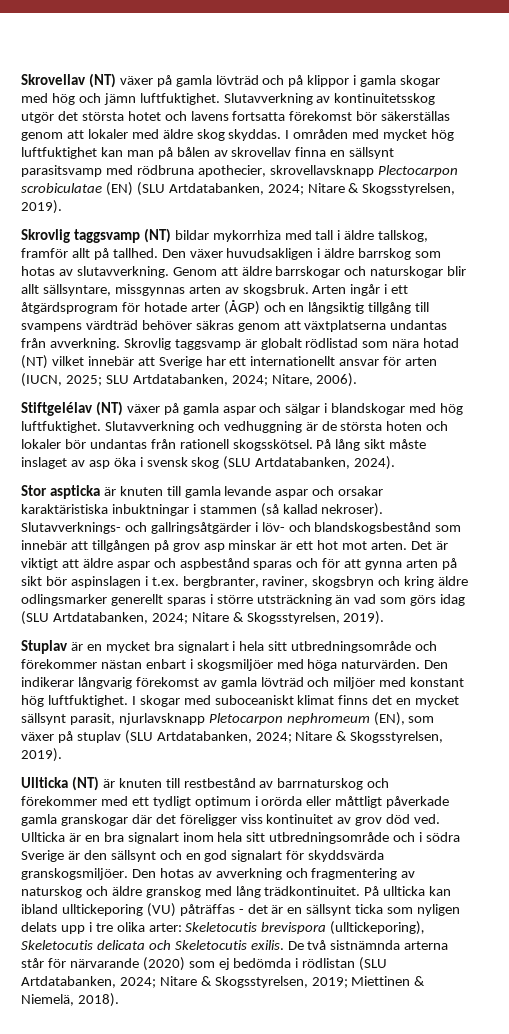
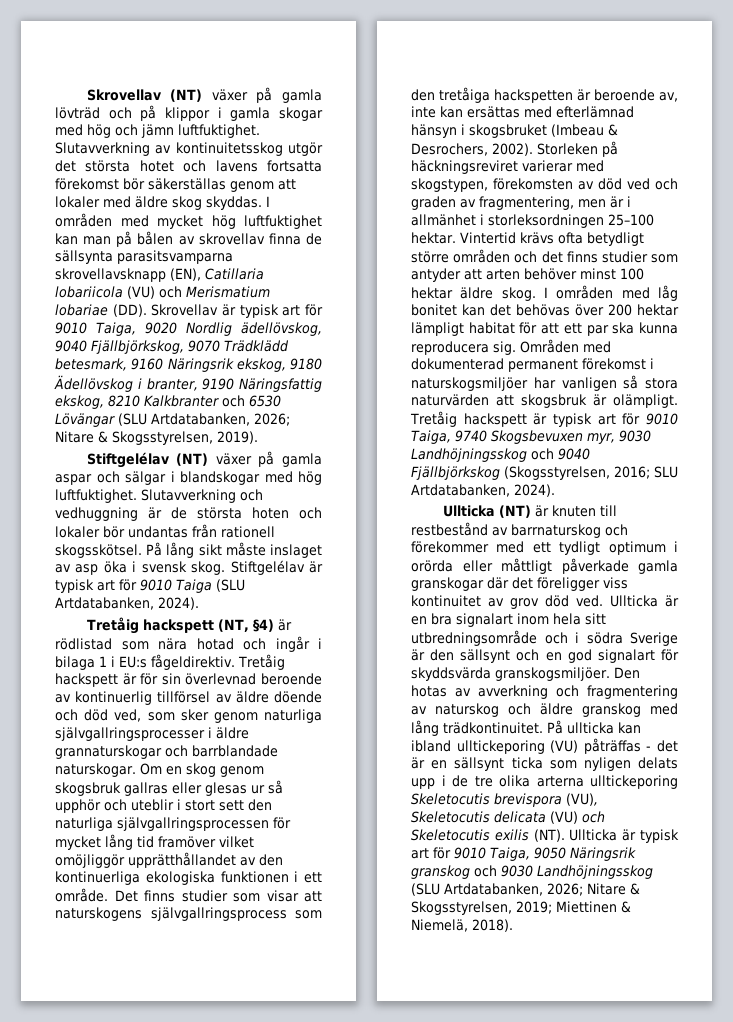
[330,147,395,159] [21,165,458,177] [21,182,456,196] [21,200,62,214] [21,228,429,243] [21,248,442,260] [21,266,467,278] [21,284,409,296] [21,300,430,315] [21,320,448,332] [21,338,460,350] [21,355,438,369] [21,373,358,387] en sällsynt parasitsvamp med rödbruna apothecier, skrovellavsknapp Plectocarpon scrobiculatae (EN) (SLU Artdatabanken, 2024; Nitare & Skogsstyrelsen, 2019). // Skrovlig taggsvamp (NT) bildar mykorrhiza med tall i äldre tallskog, framför allt på tallhed. Den växer huvudsakligen i äldre barrskog som hotas av slutavverkning. Genom att äldre barrskogar och naturskogar blir allt sällsyntare, missgynnas arten av skogsbruk. Arten ingår i ett åtgärdsprogram för hotade arter (ÅGP) och en långsiktig tillgång till svampens värdträd behöver säkras genom att växtplatserna undantas från avverkning. Skrovlig taggsvamp är globalt rödlistad som nära hotad (NT) vilket innebär att Sverige har ett internationellt ansvar för arten (IUCN, 2025; SLU Artdatabanken, 2024; Nitare, 2006). -> [306,233,322,245] [55,250,233,264] [55,268,264,282] [55,286,270,299] [55,304,323,318] [55,322,322,336] [55,340,289,354] [55,358,322,372] [54,375,322,392] [55,395,281,409] [55,413,290,427] [55,431,258,445] de sällsynta parasitsvamparna skrovellavsknapp (EN), Catillaria lobariicola (VU) och Merismatium lobariae (DD). Skrovellav är typisk art för 9010 Taiga, 9020 Nordlig ädellövskog, 9040 Fjällbjörkskog, 9070 Trädklädd betesmark, 9160 Näringsrik ekskog, 9180 Ädellövskog i branter, 9190 Näringsfattig ekskog, 8210 Kalkbranter och 6530 Lövängar (SLU Artdatabanken, 2026; Nitare & Skogsstyrelsen, 2019).
[191,456,396,470] [21,485,384,499] [21,503,384,517] [21,522,462,534] [21,540,448,552] [21,558,457,570] [21,576,469,588] [21,594,466,606] [21,611,385,625] [21,640,438,654] [21,659,449,671] [21,677,465,689] [21,695,460,707] [21,712,435,726] [21,730,444,744] [21,748,62,762] skog (SLU Artdatabanken, 2024). // Stor aspticka är knuten till gamla levande aspar och orsakar karaktäristiska inbuktningar i stammen (så kallad nekroser). Slutavverknings- och gallringsåtgärder i löv- och blandskogsbestånd som innebär att tillgången på grov asp minskar är ett hot mot arten. Det är viktigt att äldre aspar och aspbestånd sparas och för att gynna arten på sikt bör aspinslagen i t.ex. bergbranter, raviner, skogsbryn och kring äldre odlingsmarker generellt sparas i större utsträckning än vad som görs idag (SLU Artdatabanken, 2024; Nitare & Skogsstyrelsen, 2019). // Stuplav är en mycket bra signalart i hela sitt utbredningsområde och förekommer nästan enbart i skogsmiljöer med höga naturvärden. Den indikerar långvarig förekomst av gamla lövträd och miljöer med konstant hög luftfuktighet. I skogar med suboceaniskt klimat finns det en mycket sällsynt parasit, njurlavsknapp Pletocarpon nephromeum (EN), som växer på stuplav (SLU Artdatabanken, 2024; Nitare & Skogsstyrelsen, 2019). -> [191,560,323,575] [55,579,245,593] [55,597,199,610] [86,617,292,634] [55,636,322,652] [55,654,285,670] [55,673,322,687] [55,691,322,705] [55,709,322,723] [55,727,249,741] [55,745,278,759] [55,763,264,777] [55,780,283,796] [55,799,272,813] [55,817,291,831] [55,834,254,850] [55,852,283,868] [55,871,322,885] [55,888,322,902] [55,907,322,921] [411,87,678,103] [411,106,634,118] [411,124,618,138] [411,141,618,157] [411,160,604,174] [411,178,678,192] [411,196,631,210] [411,214,654,228] [411,232,644,246] [411,249,678,263] [411,268,644,282] [411,285,678,301] [411,304,679,316] [411,322,678,336] [411,339,611,355] [411,358,654,372] [411,375,678,391] [411,394,678,408] [410,411,678,427] [411,430,651,444] [411,448,590,462] [411,466,678,480] [411,484,555,497] skog. Stiftgelélav är typisk art för 9010 Taiga (SLU Artdatabanken, 2024). // Tretåig hackspett (NT, §4) är rödlistad som nära hotad och ingår i bilaga 1 i EU:s fågeldirektiv. Tretåig hackspett är för sin överlevnad beroende av kontinuerlig tillförsel av äldre döende och död ved, som sker genom naturliga självgallringsprocesser i äldre grannaturskogar och barrblandade naturskogar. Om en skog genom skogsbruk gallras eller glesas ur så upphör och uteblir i stort sett den naturliga självgallringsprocessen för mycket lång tid framöver vilket omöjliggör upprätthållandet av den kontinuerliga ekologiska funktionen i ett område. Det finns studier som visar att naturskogens självgallringsprocess som den tretåiga hackspetten är beroende av, inte kan ersättas med efterlämnad hänsyn i skogsbruket (Imbeau & Desrochers, 2002). Storleken på häckningsreviret varierar med skogstypen, förekomsten av död ved och graden av fragmentering, men är i allmänhet i storleksordningen 25–100 hektar. Vintertid krävs ofta betydligt större områden och det finns studier som antyder att arten behöver minst 100 hektar äldre skog. I områden med låg bonitet kan det behövas över 200 hektar lämpligt habitat för att ett par ska kunna reproducera sig. Områden med dokumenterad permanent förekomst i naturskogsmiljöer har vanligen så stora naturvärden att skogsbruk är olämpligt. Tretåig hackspett är typisk art för 9010 Taiga, 9740 Skogsbevuxen myr, 9030 Landhöjningsskog och 9040 Fjällbjörkskog (Skogsstyrelsen, 2016; SLU Artdatabanken, 2024).
(92, 927) none -> [452,775,468,787] de
[148,923,182,932] arter: -> [536,775,678,789] arterna ulltickeporing
[330,921,426,935] (ulltickeporing), -> [566,793,598,806] (VU),
(145, 945) none -> [550,811,578,824] (VU)
[250,940,449,950] [21,957,388,971] [21,976,156,988] exilis. De två sistnämnda arterna står för närvarande (2020) som ej bedömda i rödlistan (SLU Artdatabanken, 2024; -> [494,829,679,843] [411,847,636,861] [411,865,653,879] [411,883,583,896] exilis (NT). Ullticka är typisk art för 9010 Taiga, 9050 Näringsrik granskog och 9030 Landhöjningsskog (SLU Artdatabanken, 2026;

